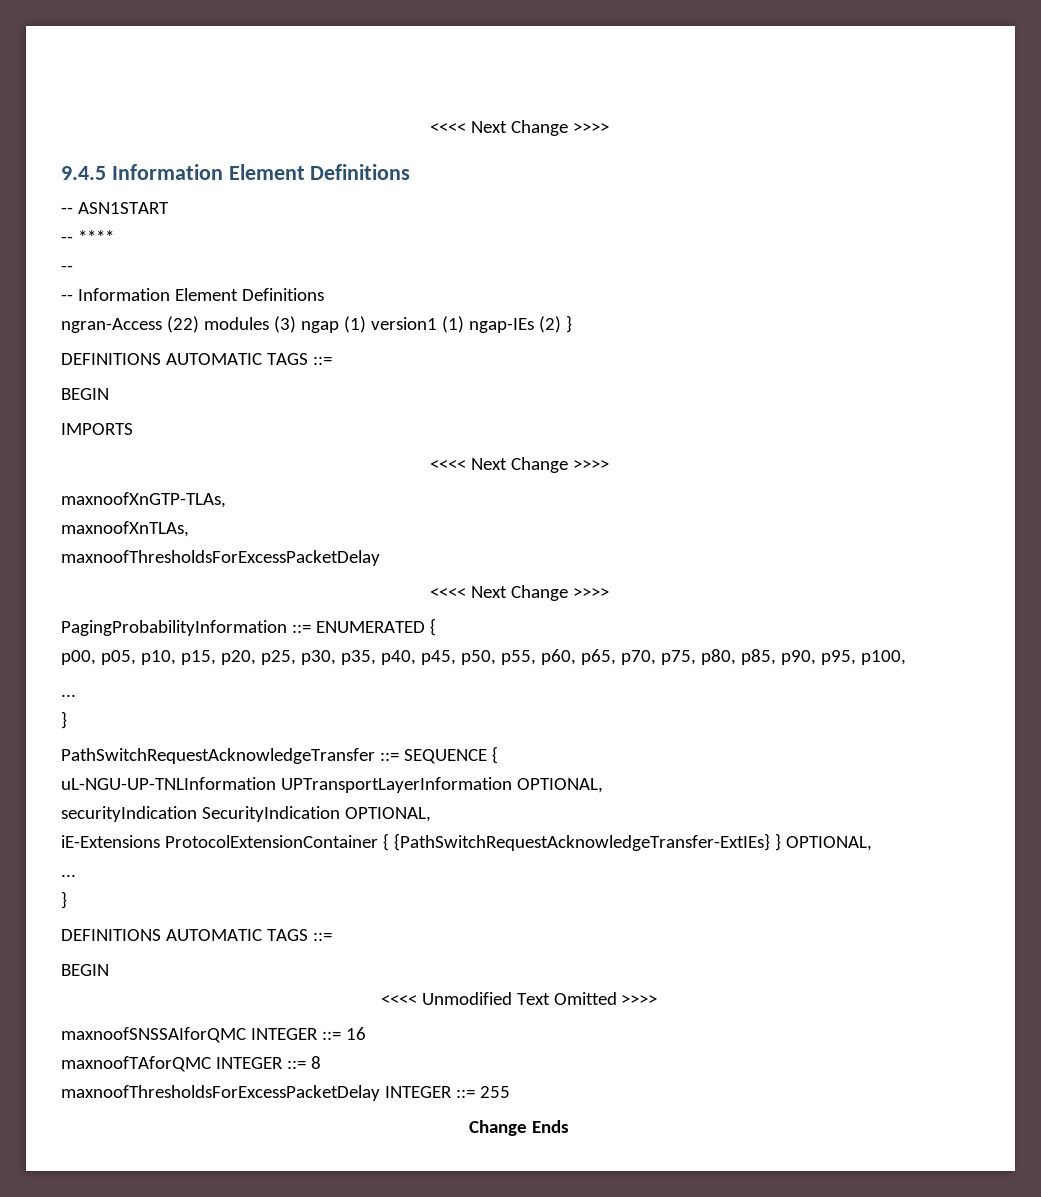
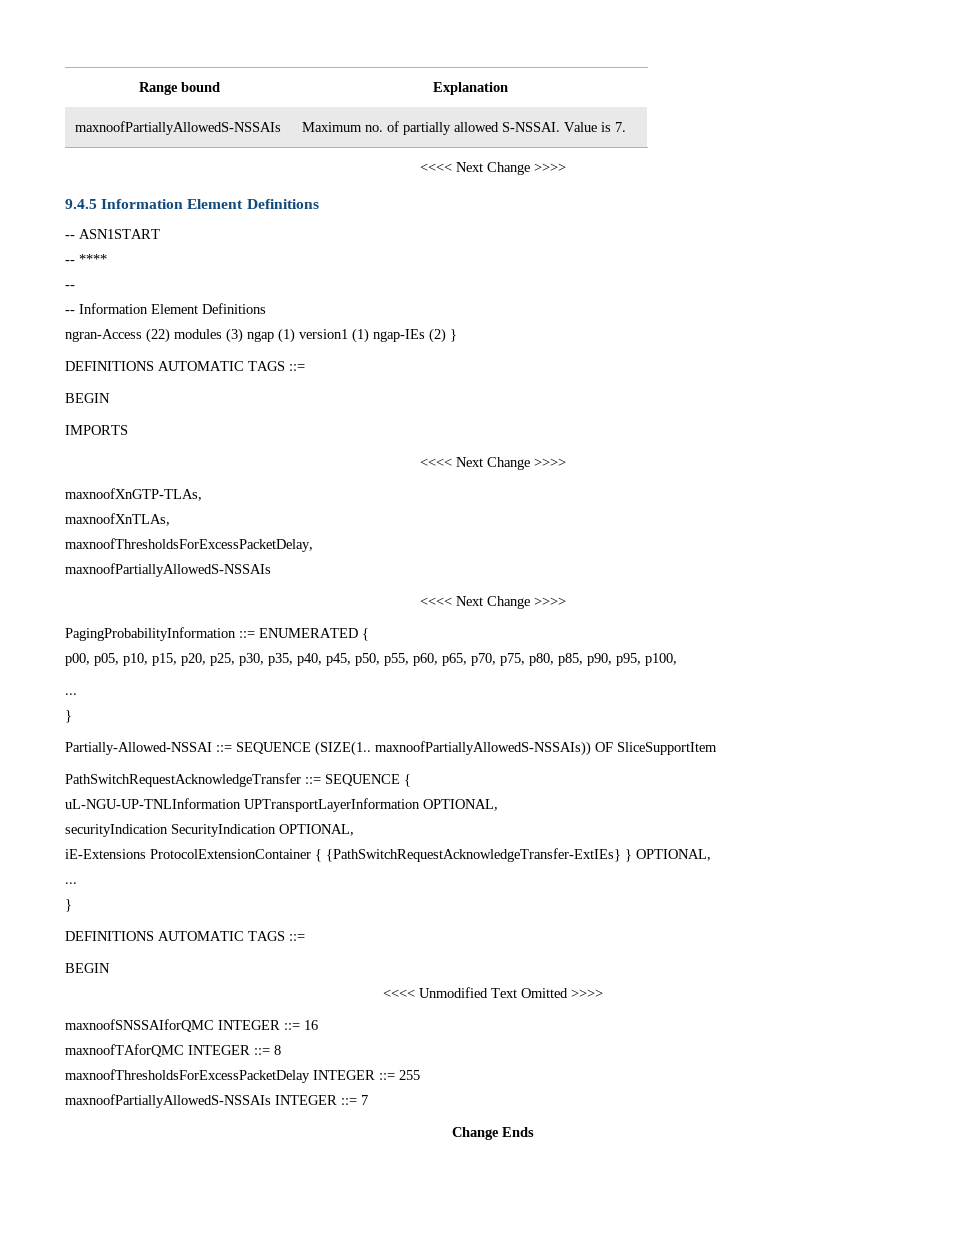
(429, 128) none -> [138,82,220,95] [432,82,508,95] [75,121,282,135] [302,121,627,135] Range bound | Explanation // maxnoofPartiallyAllowedS-NSSAIs | Maximum no. of partially allowed S-NSSAI. Value is 7. //
[61,550,380,566] maxnoofThresholdsForExcessPacketDelay -> [65,538,313,552] [65,563,271,577] maxnoofThresholdsForExcessPacketDelay, // maxnoofPartiallyAllowedS-NSSAIs
(67, 720) none -> [65,741,717,756] // Partially-Allowed-NSSAI ::= SEQUENCE (SIZE(1.. maxnoofPartiallyAllowedS-NSSAIs)) OF SliceSupportItem
(510, 1092) none -> [65,1094,368,1108] // maxnoofPartiallyAllowedS-NSSAIs INTEGER ::= 7

